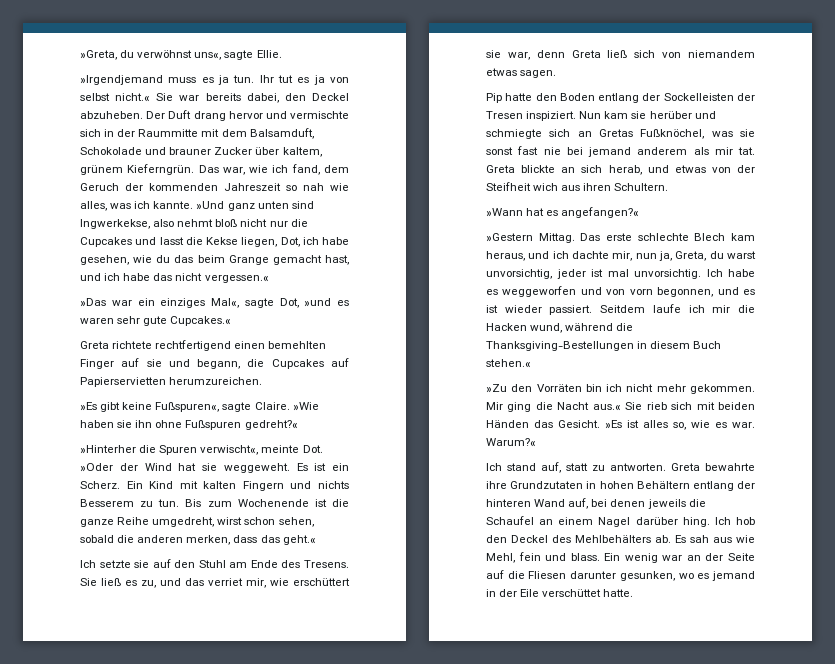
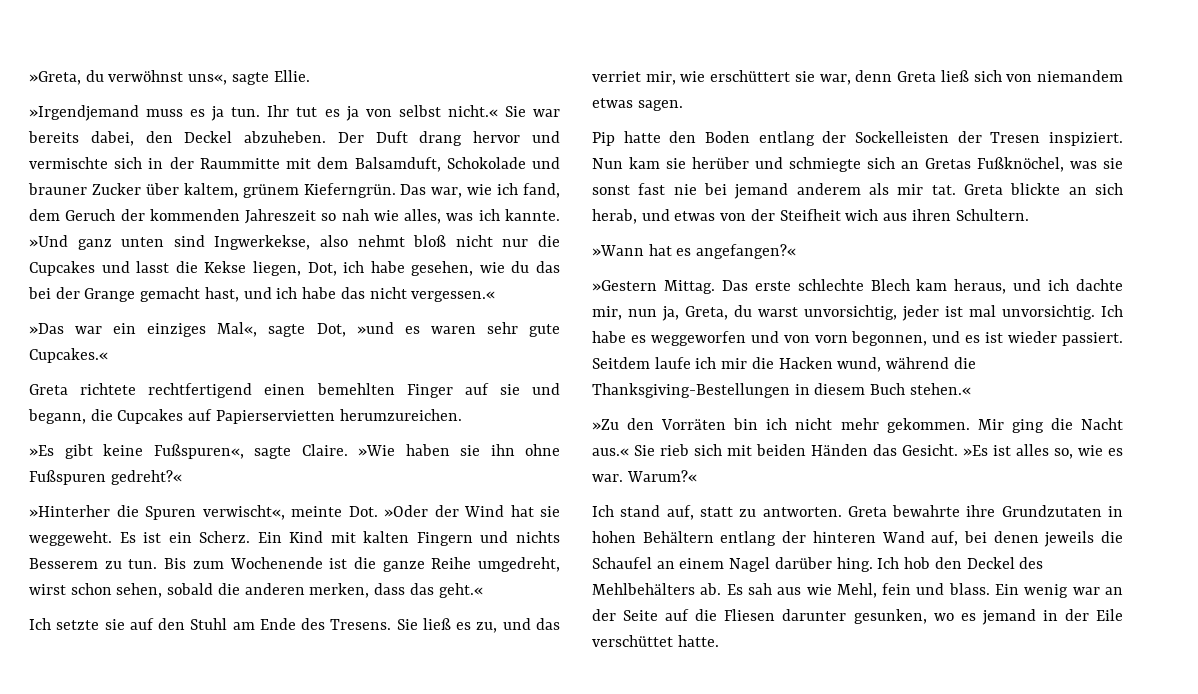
[197,255,225,263] beim -> [28,287,80,299] bei der

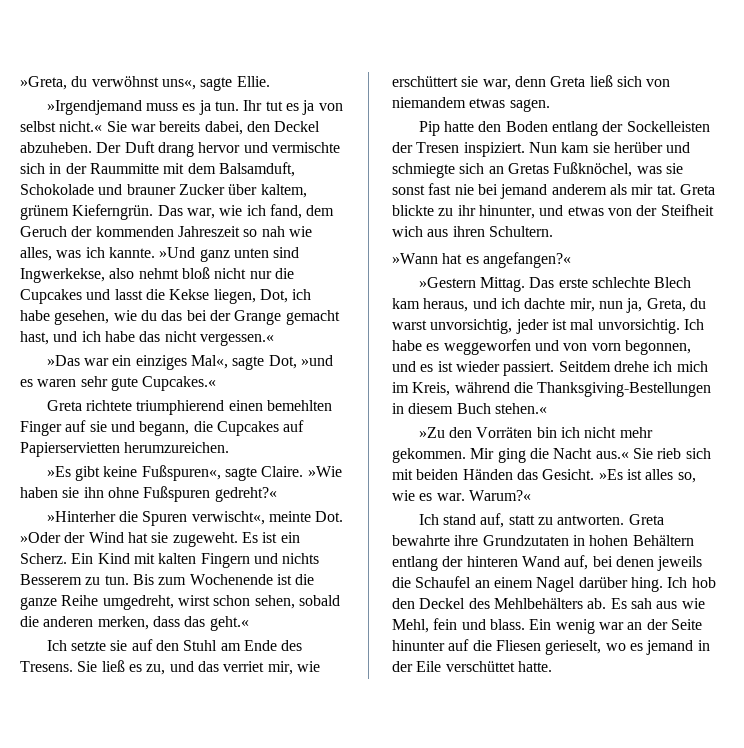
[148,383,253,398] rechtfertigend -> [136,400,225,415] triumphierend
[29,531,112,546] weggeweht. -> [172,532,238,547] zugeweht.
[1068,183,1123,195] [592,209,637,224] an sich herab, -> [438,205,535,219] zu ihr hinunter,
[654,357,882,372] laufe ich mir die Hacken wund, -> [613,361,708,372] [392,382,451,396] drehe ich mich im Kreis,
(659, 615) none -> [392,640,445,651] hinunter
[782,609,927,624] darunter gesunken, -> [545,640,602,655] gerieselt,

